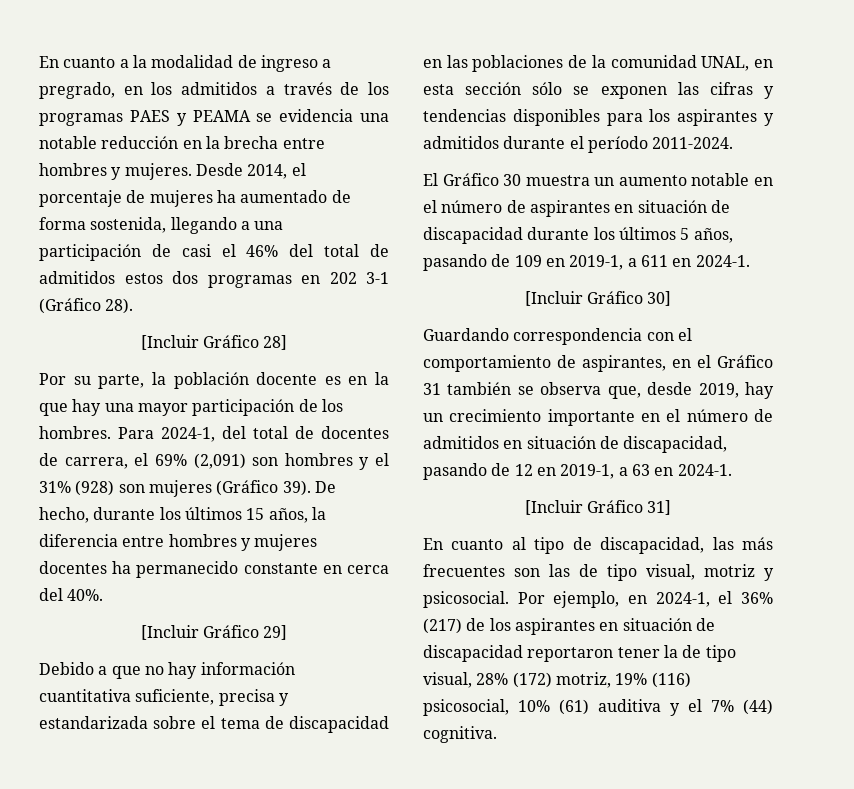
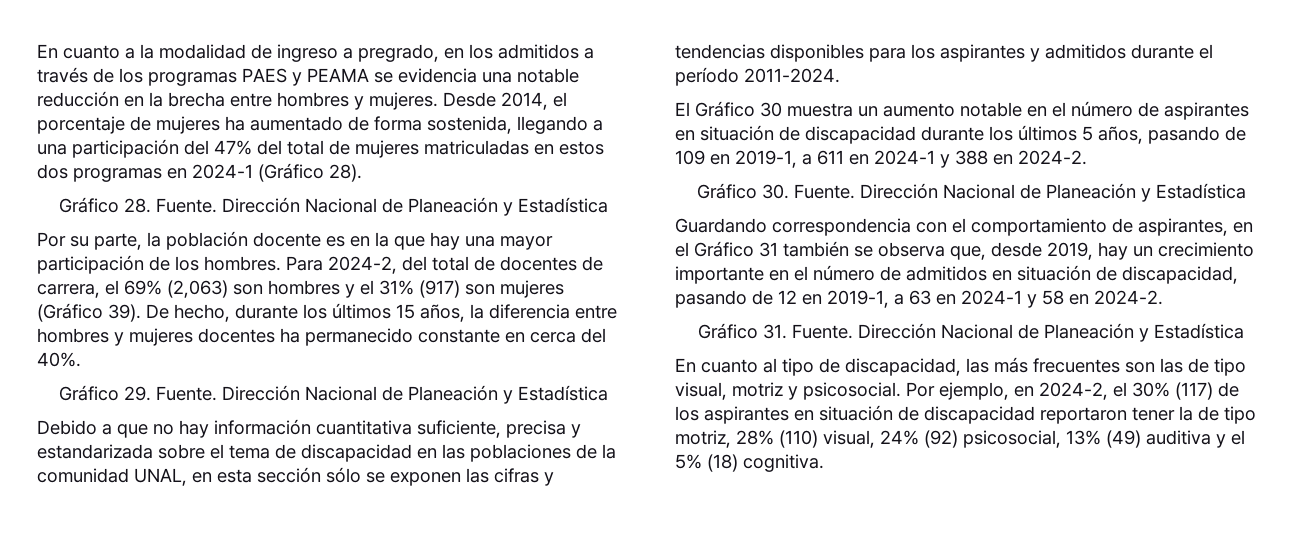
[151,244,389,257] [39,271,115,284] de casi el 46% del total de admitidos -> [184,140,554,158] del 47% del total de mujeres matriculadas en
[329,272,389,284] 202 3-1 -> [192,164,253,179] 2024-1
[140,335,288,350] [Incluir Gráfico 28] -> [58,197,608,216] Gráfico 28. Fuente. Dirección Nacional de Planeación y Estadística
[161,427,215,442] 2024-1, -> [328,256,397,274] 2024-2,
[193,453,246,469] (2,091) -> [167,280,228,298] (2,063)
[75,480,115,496] (928) -> [419,280,460,298] (917)
[140,625,288,640] [Incluir Gráfico 29] -> [58,385,608,404] Gráfico 29. Fuente. Dirección Nacional de Planeación y Estadística
[695,255,750,267] [524,291,672,306] 2024-1. // [Incluir Gráfico 30] -> [874,150,1087,168] [696,183,1246,202] 2024-1 y 388 en 2024-2. // Gráfico 30. Fuente. Dirección Nacional de Planeación y Estadística
[677,464,732,476] [524,500,672,515] 2024-1. // [Incluir Gráfico 31] -> [961,290,1163,308] [698,323,1244,342] 2024-1 y 58 en 2024-2. // Gráfico 31. Fuente. Dirección Nacional de Planeación y Estadística
[655,591,773,607] [423,618,462,634] 2024-1, el 36% (217) -> [1039,382,1213,400] 2024-2, el 30% (117)
[423,672,691,688] [423,699,589,716] visual, 28% (172) motriz, 19% (116) psicosocial, 10% (61) -> [675,430,1141,448] motriz, 28% (110) visual, 24% (92) psicosocial, 13% (49)
[711,699,773,715] 7% (44) -> [675,454,738,472] 5% (18)

